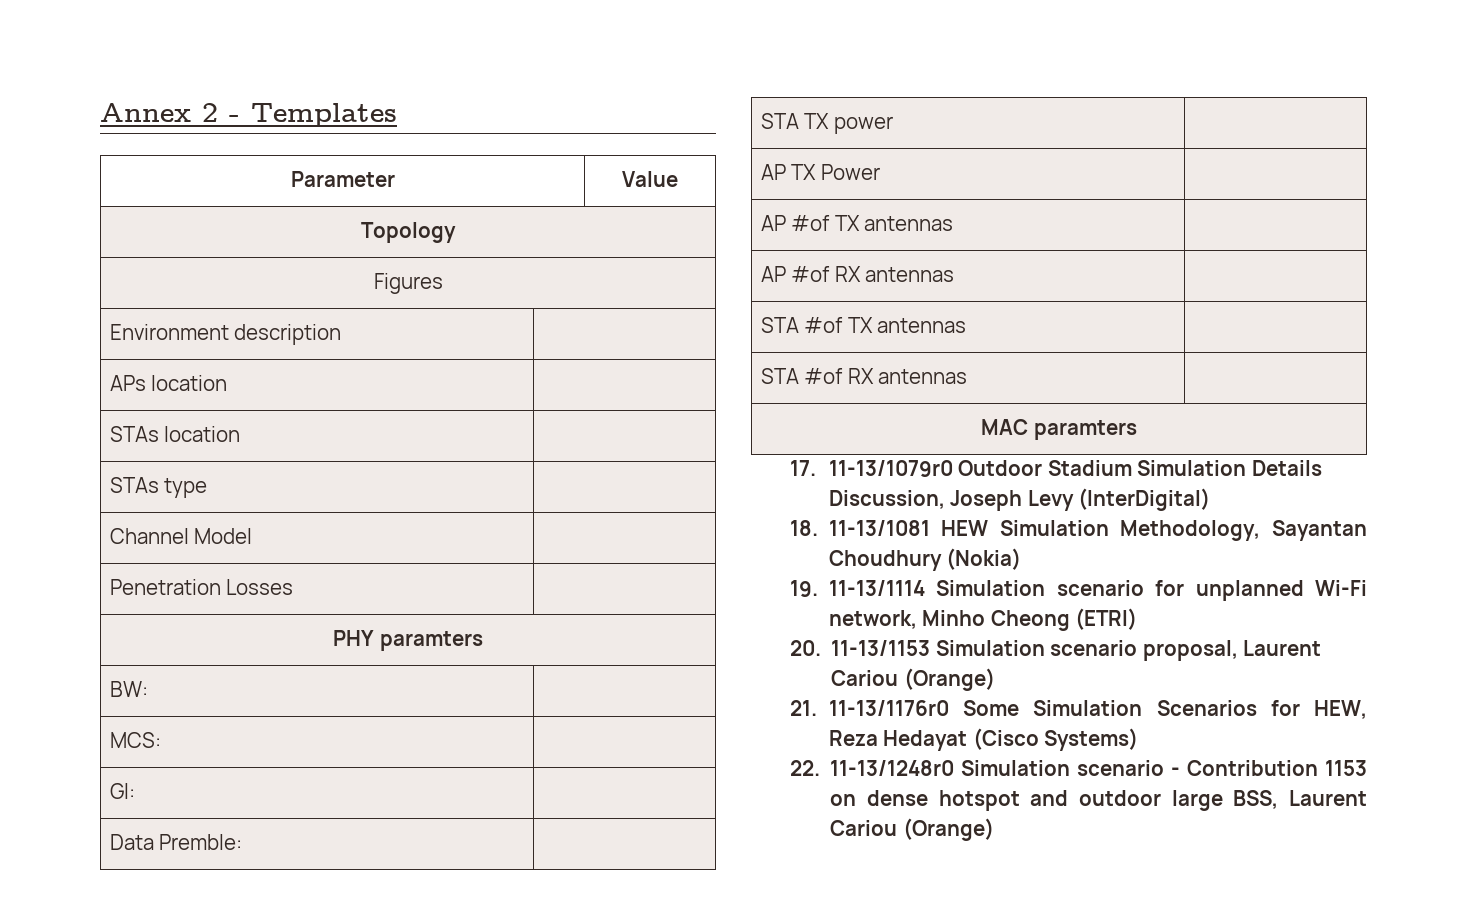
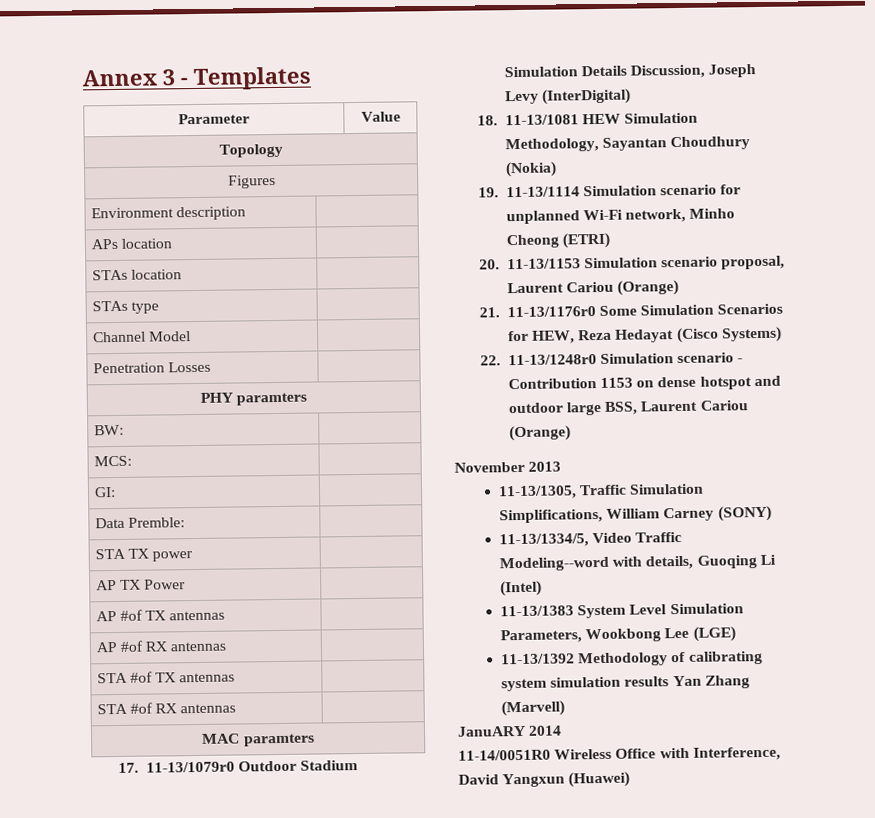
[202,103,218,122] 2 -> [162,69,175,86] 3
(994, 829) none -> [454,461,562,473] [498,483,705,500] [499,505,772,524] [499,531,683,548] [499,554,776,572] [500,580,543,597] [500,603,744,619] [500,626,736,644] [501,650,763,667] [501,675,750,692] [501,700,566,717] [457,725,563,737] [458,746,781,761] [458,771,631,788] // November 2013 // 11-13/1305, Traffic Simulation Simplifications, William Carney (SONY) // 11-13/1334/5, Video Traffic Modeling--word with details, Guoqing Li (Intel) // 11-13/1383 System Level Simulation Parameters, Wookbong Lee (LGE) // 11-13/1392 Methodology of calibrating system simulation results Yan Zhang (Marvell) // JanuARY 2014 // 11-14/0051R0 Wireless Office with Interference, David Yangxun (Huawei)

